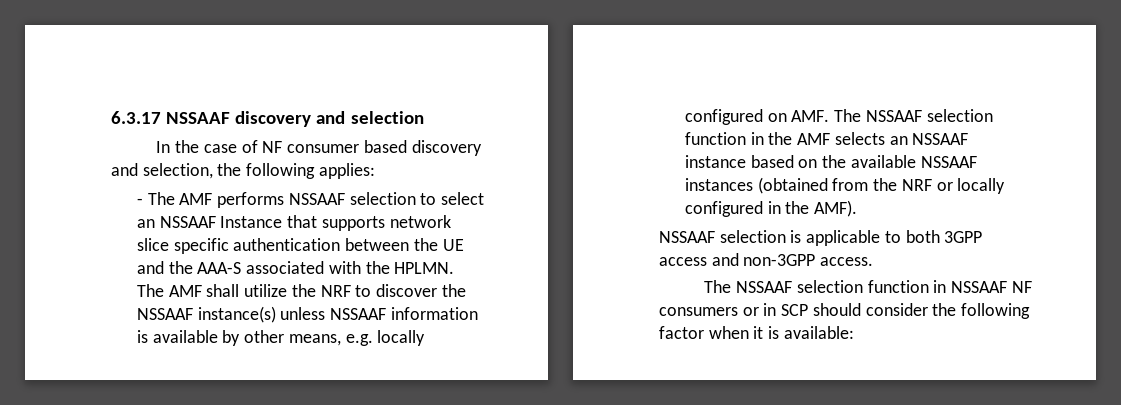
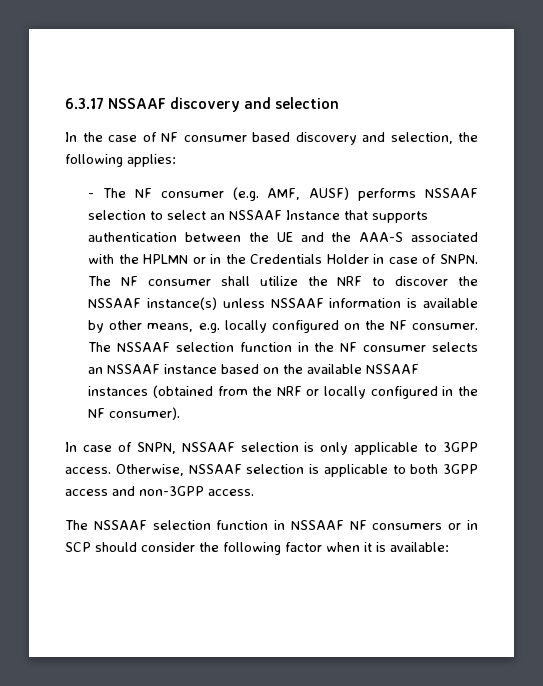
[179,193,213,205] AMF -> [134,187,350,201] NF consumer (e.g. AMF, AUSF)
[389,215,451,228] [136,238,229,254] network slice specific -> (429, 217) none
[394,262,455,274] [136,284,202,297] HPLMN. The AMF -> [143,254,478,264] [88,276,211,286] HPLMN or in the Credentials Holder in case of SNPN. The NF consumer
[791,110,830,122] AMF. -> [364,320,479,330] the NF consumer.
[797,133,831,145] AMF -> [340,342,427,352] NF consumer
[814,200,858,217] AMF). // -> [88,407,181,420] [65,442,478,455] [65,464,184,476] NF consumer). // In case of SNPN, NSSAAF selection is only applicable to 3GPP access. Otherwise,

